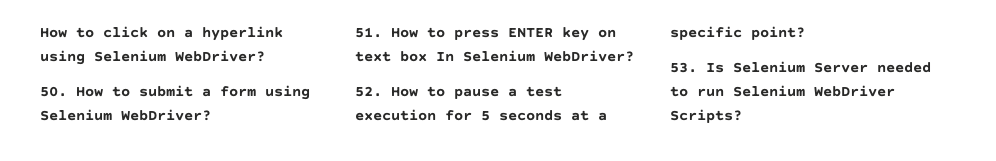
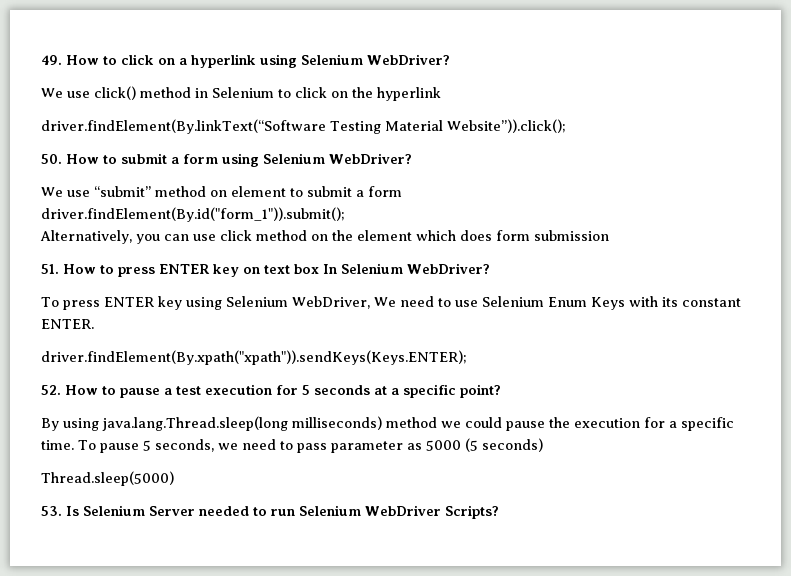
(40, 33) none -> [41,55,62,65] 49.
(265, 56) none -> [41,86,441,101] [41,119,566,134] // We use click() method in Selenium to click on the hyperlink // driver.findElement(By.linkText(“Software Testing Material Website”)).click();
(211, 115) none -> [41,186,402,197] [41,207,345,222] [40,230,609,244] // We use “submit” method on element to submit a form // driver.findElement(By.id("form_1")).submit(); // Alternatively, you can use click method on the element which does form submission
(634, 56) none -> [41,296,741,310] [41,319,94,329] [41,350,467,365] // To press ENTER key using Selenium WebDriver, We need to use Selenium Enum Keys with its constant ENTER. // driver.findElement(By.xpath("xpath")).sendKeys(Keys.ENTER);
(805, 33) none -> [41,416,734,431] [41,438,543,453] [41,471,174,486] // By using java.lang.Thread.sleep(long milliseconds) method we could pause the execution for a specific time. To pause 5 seconds, we need to pass parameter as 5000 (5 seconds) // Thread.sleep(5000)

